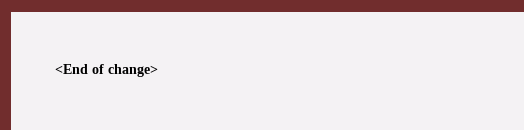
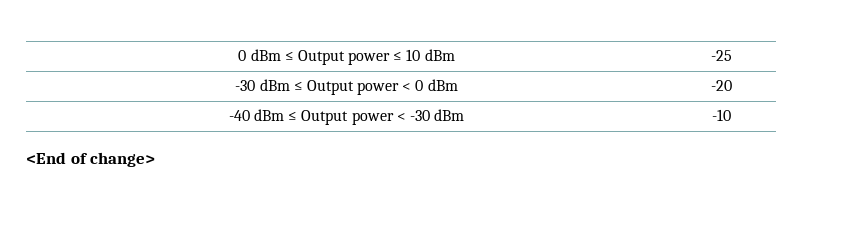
(55, 69) none -> [238,49,455,65] [710,50,732,61] [235,79,458,95] [710,80,732,91] [228,109,465,125] [711,109,731,121] 0 dBm ≤ Output power ≤ 10 dBm | -25 // -30 dBm ≤ Output power < 0 dBm | -20 // -40 dBm ≤ Output power < -30 dBm | -10 //

